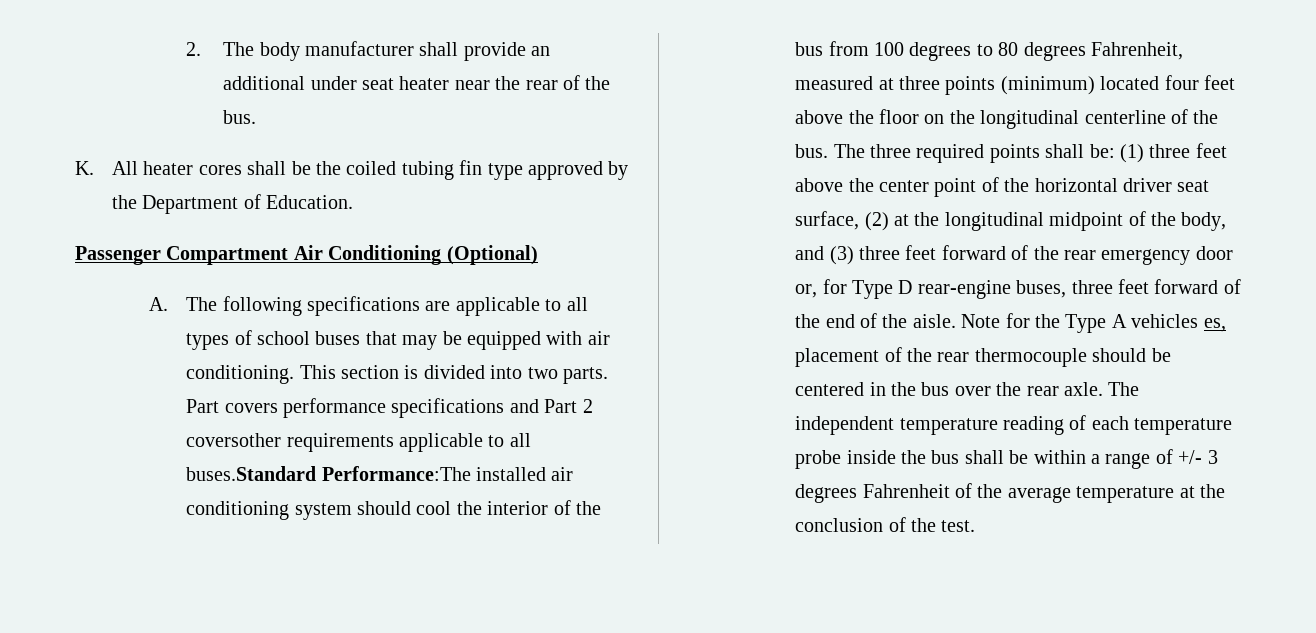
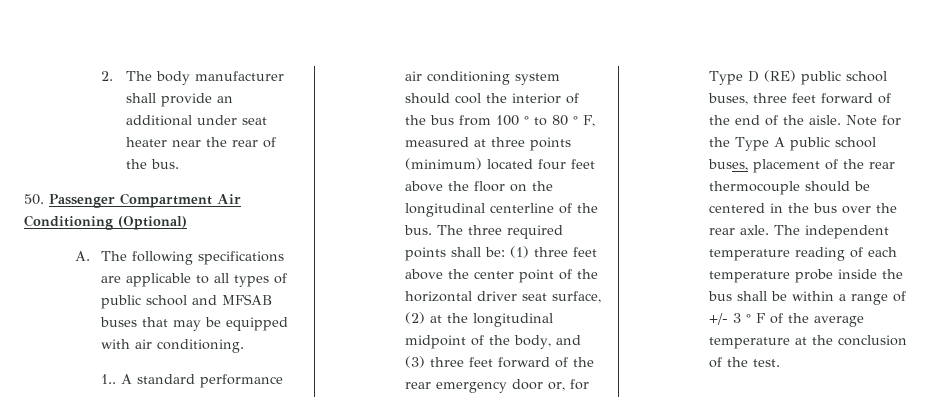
[75,160,629,180] [112,194,354,214] K. All heater cores shall be the coiled tubing fin type approved by the Department of Education. // -> [24,194,44,205] 50.
[256,331,310,345] school -> [100,294,272,309] public school and MFSAB
[299,365,608,384] [186,398,593,418] [186,433,531,452] [186,466,546,481] This section is divided into two parts. Part covers performance specifications and Part 2 coversother requirements applicable to all buses.Standard Performance:The installed -> [100,374,283,388] // 1.. A standard performance
[909,42,972,61] degrees -> [523,116,529,125] °
[1023,42,1183,61] degrees Fahrenheit, -> [572,115,595,127] ° F,
[917,280,1011,299] rear-engine -> [763,70,887,85] (RE) public school
[1131,314,1226,332] vehicles es, -> [789,137,876,151] [707,159,748,171] public school buses,
[795,484,950,503] degrees Fahrenheit -> [745,313,765,323] ° F

